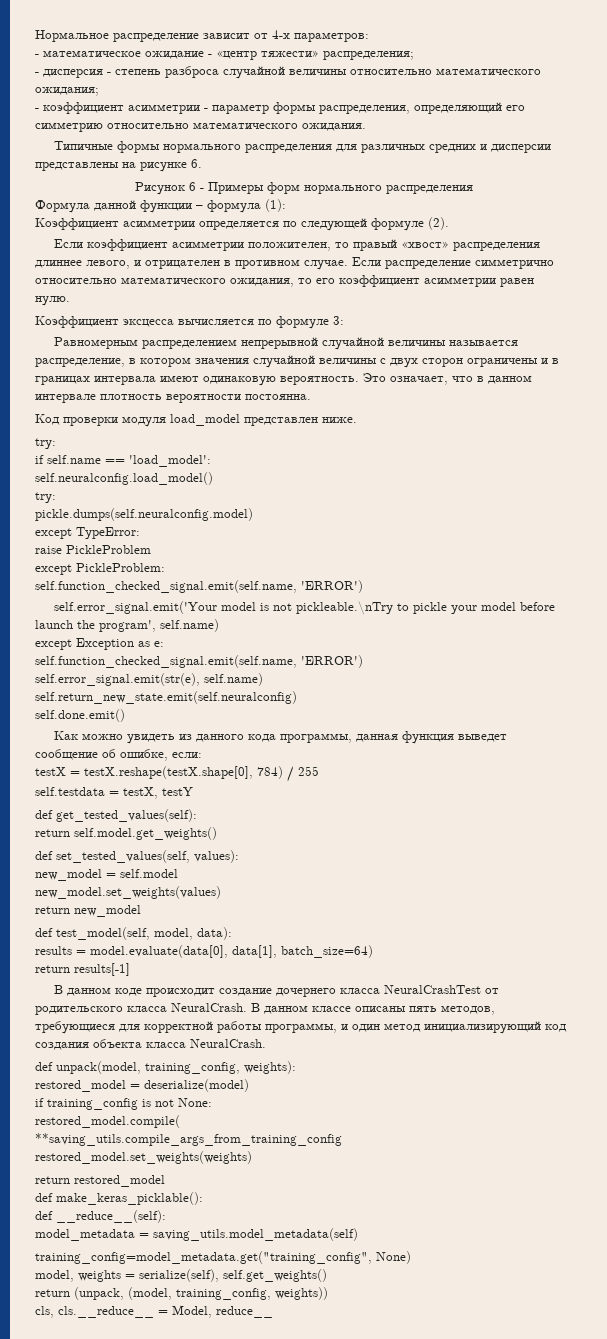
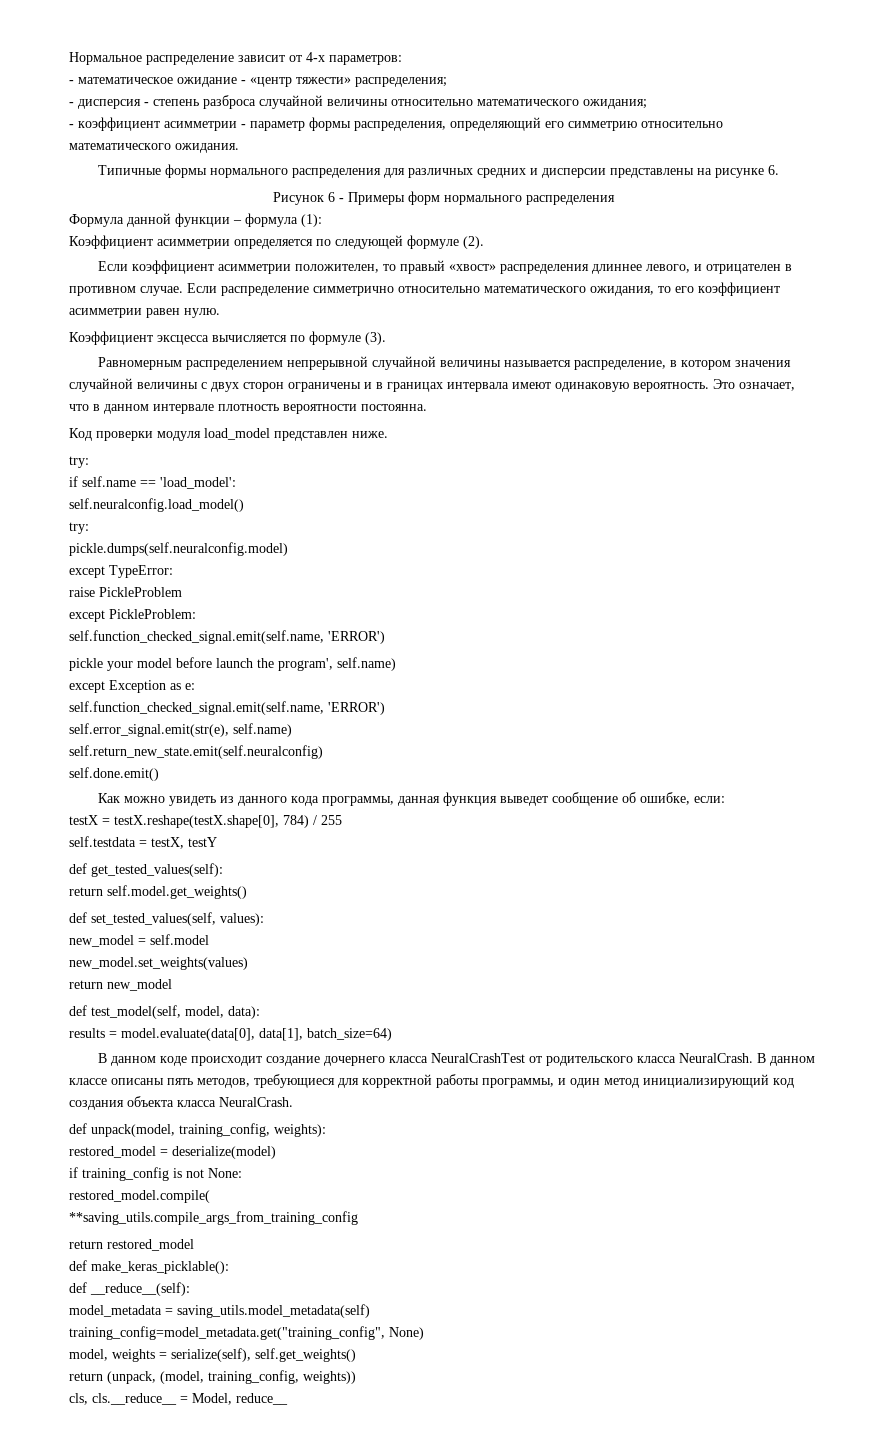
[333,316,344,325] 3: -> [365,332,386,345] (3).
[53,601,409,615] self.error_signal.emit('Your model is not pickleable.\nTry to -> (385, 637) none
[35,963,130,976] // return results[-1] -> (392, 1034) none
[35,1151,252,1164] // restored_model.set_weights(weights) -> (358, 1218) none

